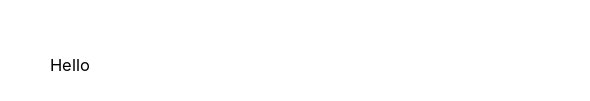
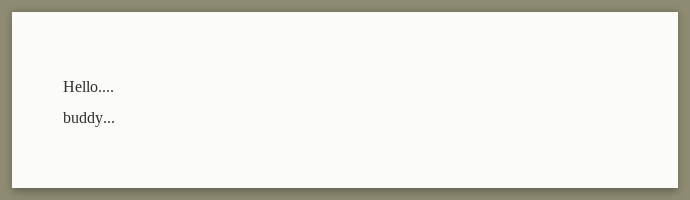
[50,59,90,71] Hello -> [63,81,114,92] [63,112,115,127] Hello.... // buddy...

